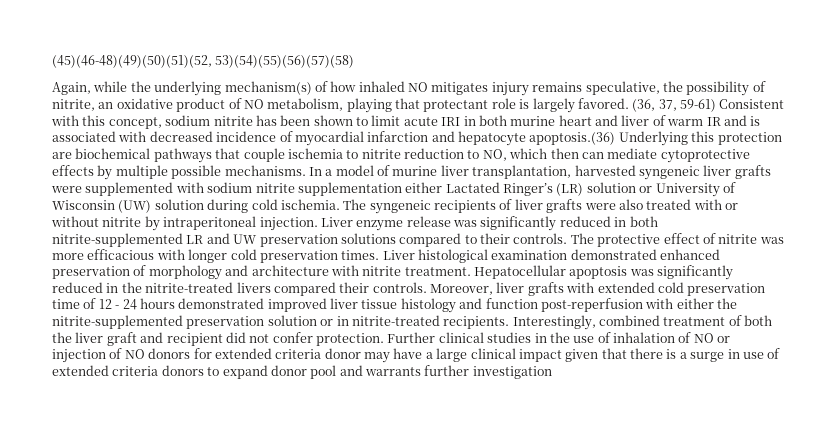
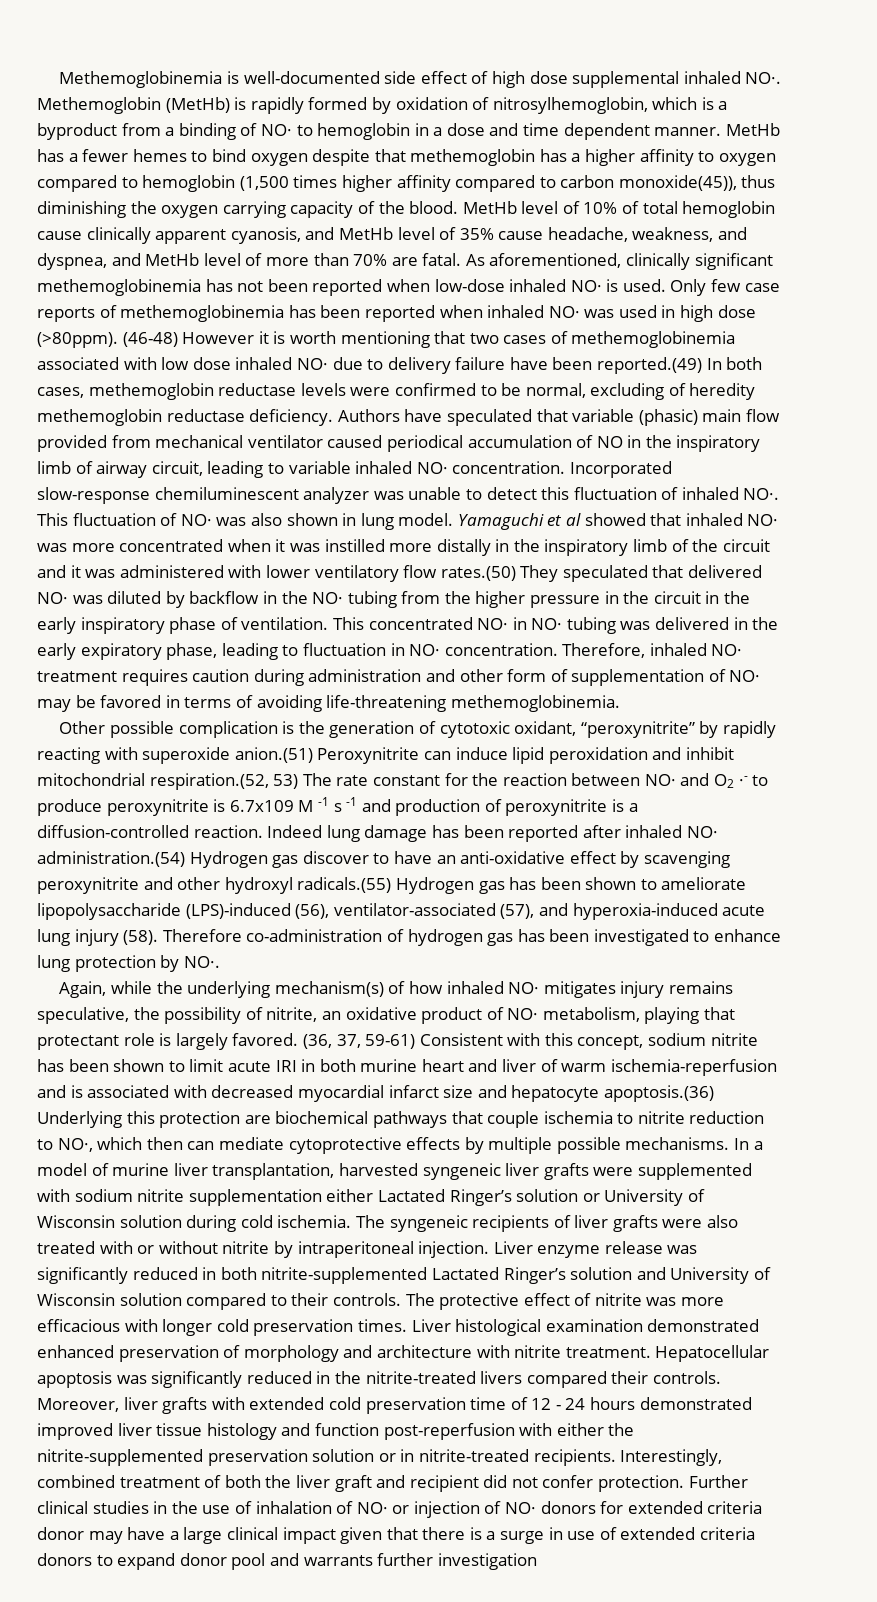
[52,55,355,68] (45)(46-48)(49)(50)(51)(52, 53)(54)(55)(56)(57)(58) -> [59,71,782,88] [37,97,728,114] [37,123,780,140] [37,149,776,166] [37,175,776,192] [37,201,776,218] [37,227,748,244] [37,253,773,270] [37,279,780,296] [37,305,756,322] [37,331,736,348] [37,357,763,374] [37,383,756,400] [37,409,780,426] [37,435,761,452] [37,461,672,478] [37,487,780,504] [37,513,779,530] [37,539,770,556] [37,565,763,582] [37,591,751,608] [37,617,779,634] [37,643,743,660] [37,669,761,686] [37,695,620,712] [59,721,776,738] [37,747,734,764] [37,773,769,790] [37,797,638,816] [37,825,718,842] [37,851,730,868] [37,877,747,894] [37,903,766,920] [37,929,782,946] [37,955,220,972] Methemoglobinemia is well-documented side effect of high dose supplemental inhaled NO·. Methemoglobin (MetHb) is rapidly formed by oxidation of nitrosylhemoglobin, which is a byproduct from a binding of NO· to hemoglobin in a dose and time dependent manner. MetHb has a fewer hemes to bind oxygen despite that methemoglobin has a higher affinity to oxygen compared to hemoglobin (1,500 times higher affinity compared to carbon monoxide(45)), thus diminishing the oxygen carrying capacity of the blood. MetHb level of 10% of total hemoglobin cause clinically apparent cyanosis, and MetHb level of 35% cause headache, weakness, and dyspnea, and MetHb level of more than 70% are fatal. As aforementioned, clinically significant methemoglobinemia has not been reported when low-dose inhaled NO· is used. Only few case reports of methemoglobinemia has been reported when inhaled NO· was used in high dose (>80ppm). (46-48) However it is worth mentioning that two cases of methemoglobinemia associated with low dose inhaled NO· due to delivery failure have been reported.(49) In both cases, methemoglobin reductase levels were confirmed to be normal, excluding of heredity methemoglobin reductase deficiency. Authors have speculated that variable (phasic) main flow provided from mechanical ventilator caused periodical accumulation of NO in the inspiratory limb of airway circuit, leading to variable inhaled NO· concentration. Incorporated slow-response chemiluminescent analyzer was unable to detect this fluctuation of inhaled NO·. This fluctuation of NO· was also shown in lung model. Yamaguchi et al showed that inhaled NO· was more concentrated when it was instilled more distally in the inspiratory limb of the circuit and it was administered with lower ventilatory flow rates.(50) They speculated that delivered NO· was diluted by backflow in the NO· tubing from the higher pressure in the circuit in the early inspiratory phase of ventilation. This concentrated NO· in NO· tubing was delivered in the early expiratory phase, leading to fluctuation in NO· concentration. Therefore, inhaled NO· treatment requires caution during administration and other form of supplementation of NO· may be favored in terms of avoiding life-threatening methemoglobinemia. // Other possible complication is the generation of cytotoxic oxidant, “peroxynitrite” by rapidly reacting with superoxide anion.(51) Peroxynitrite can induce lipid peroxidation and inhibit mitochondrial respiration.(52, 53) The rate constant for the reaction between NO· and O2 ·- to produce peroxynitrite is 6.7x109 M -1 s -1 and production of peroxynitrite is a diffusion-controlled reaction. Indeed lung damage has been reported after inhaled NO· administration.(54) Hydrogen gas discover to have an anti-oxidative effect by scavenging peroxynitrite and other hydroxyl radicals.(55) Hydrogen gas has been shown to ameliorate lipopolysaccharide (LPS)-induced (56), ventilator-associated (57), and hyperoxia-induced acute lung injury (58). Therefore co-administration of hydrogen gas has been investigated to enhance lung protection by NO·.
[408,82,428,92] NO -> [508,982,540,994] NO·
[243,99,264,109] NO -> [507,1008,539,1020] NO·
[706,117,721,126] IR -> [610,1059,777,1076] ischemia-reperfusion
[216,131,429,146] incidence of myocardial infarction -> [297,1085,474,1102] myocardial infarct size
[482,149,507,161] NO, -> [57,1138,93,1152] NO·,
[556,183,584,196] (LR) -> (512, 1197) none
[118,200,152,213] (UW) -> (115, 1221) none
[186,233,396,247] LR and UW preservation solutions -> [431,1267,771,1284] [37,1293,182,1306] Lactated Ringer’s solution and University of Wisconsin solution
[693,333,714,343] NO -> [356,1502,388,1514] NO·
[124,349,145,359] NO -> [505,1502,537,1514] NO·

